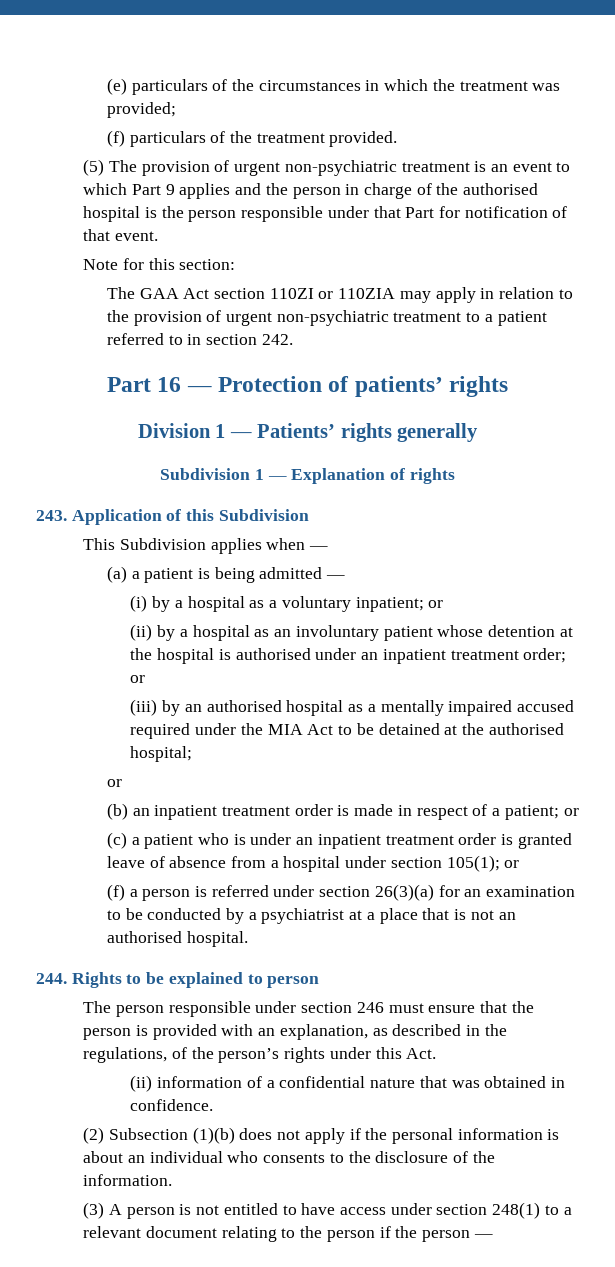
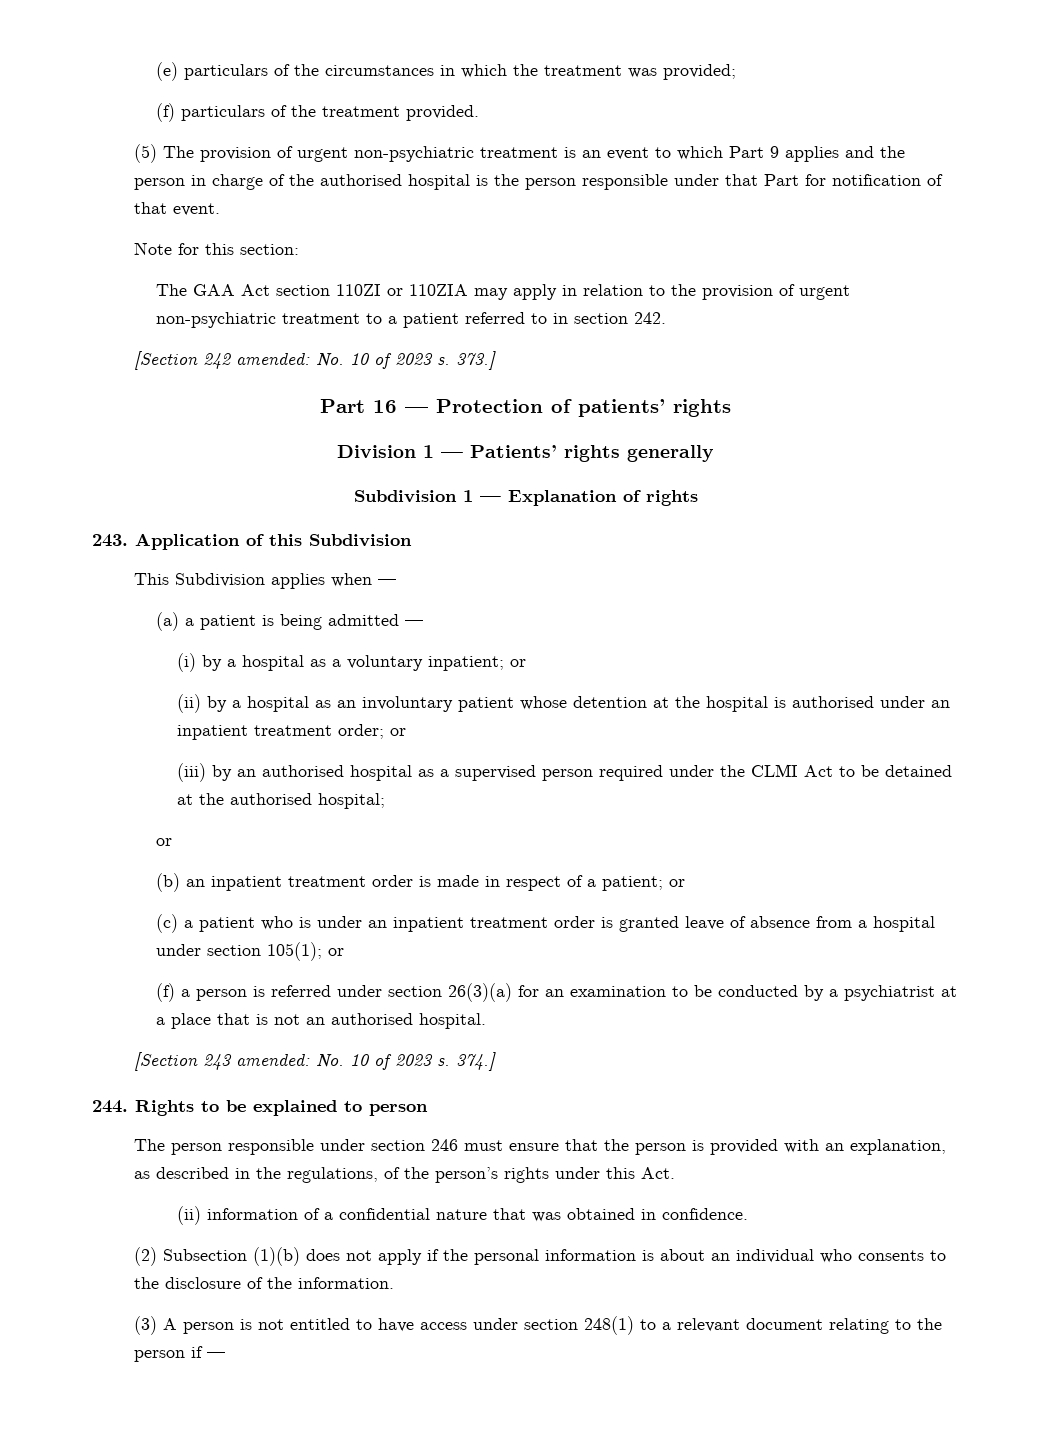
(293, 339) none -> [134,351,497,370] // [Section 242 amended: No. 10 of 2023 s. 373.]
[380,700,574,716] mentally impaired accused -> [454,765,593,781] supervised person
[267,724,303,735] MIA -> [750,764,798,777] CLMI
(248, 939) none -> [134,1052,497,1071] // [Section 243 amended: No. 10 of 2023 s. 374.]
[395,1226,471,1242] the person -> (204, 1352) none

